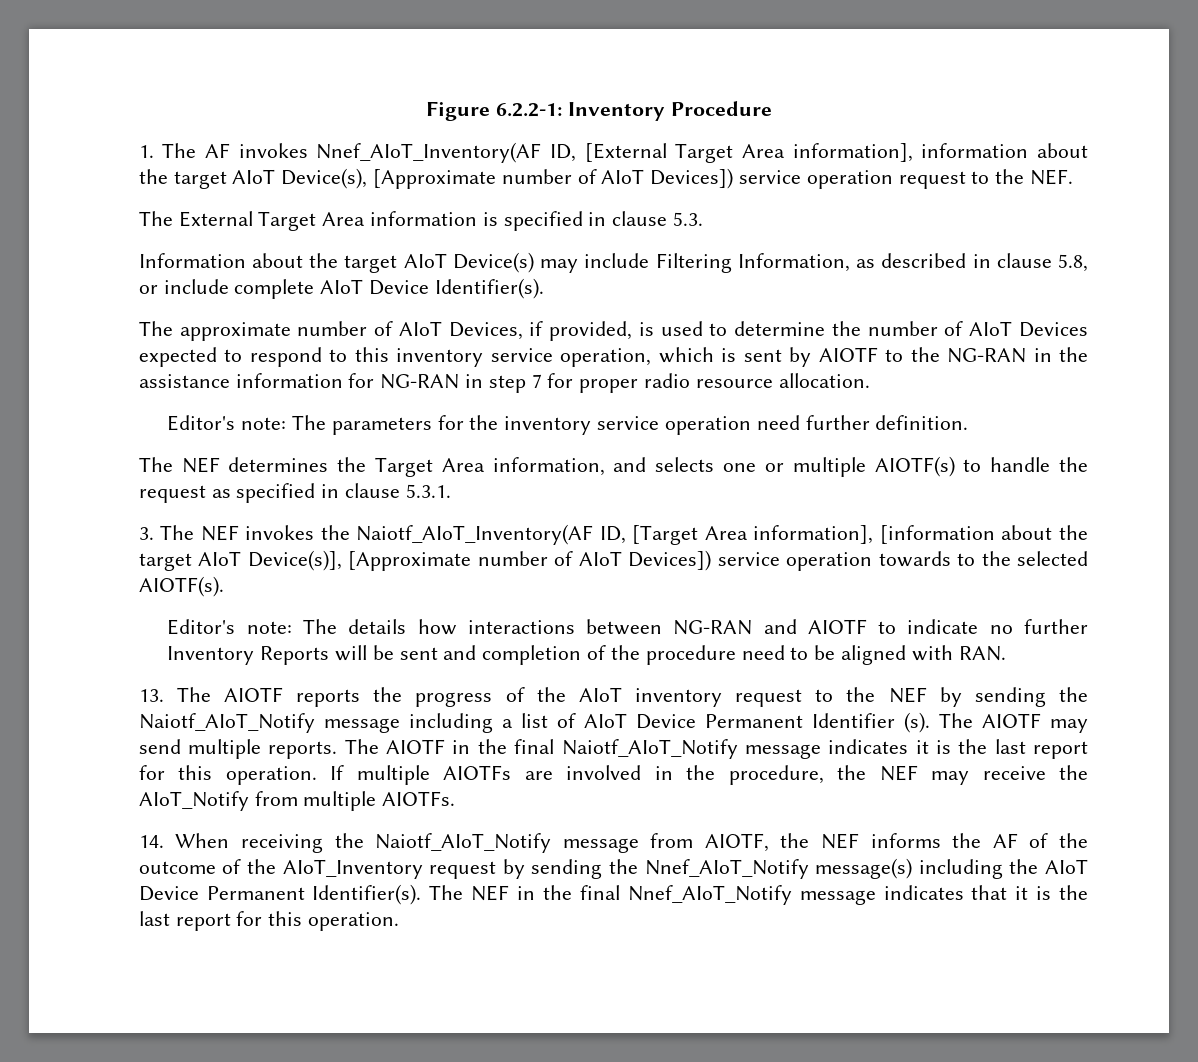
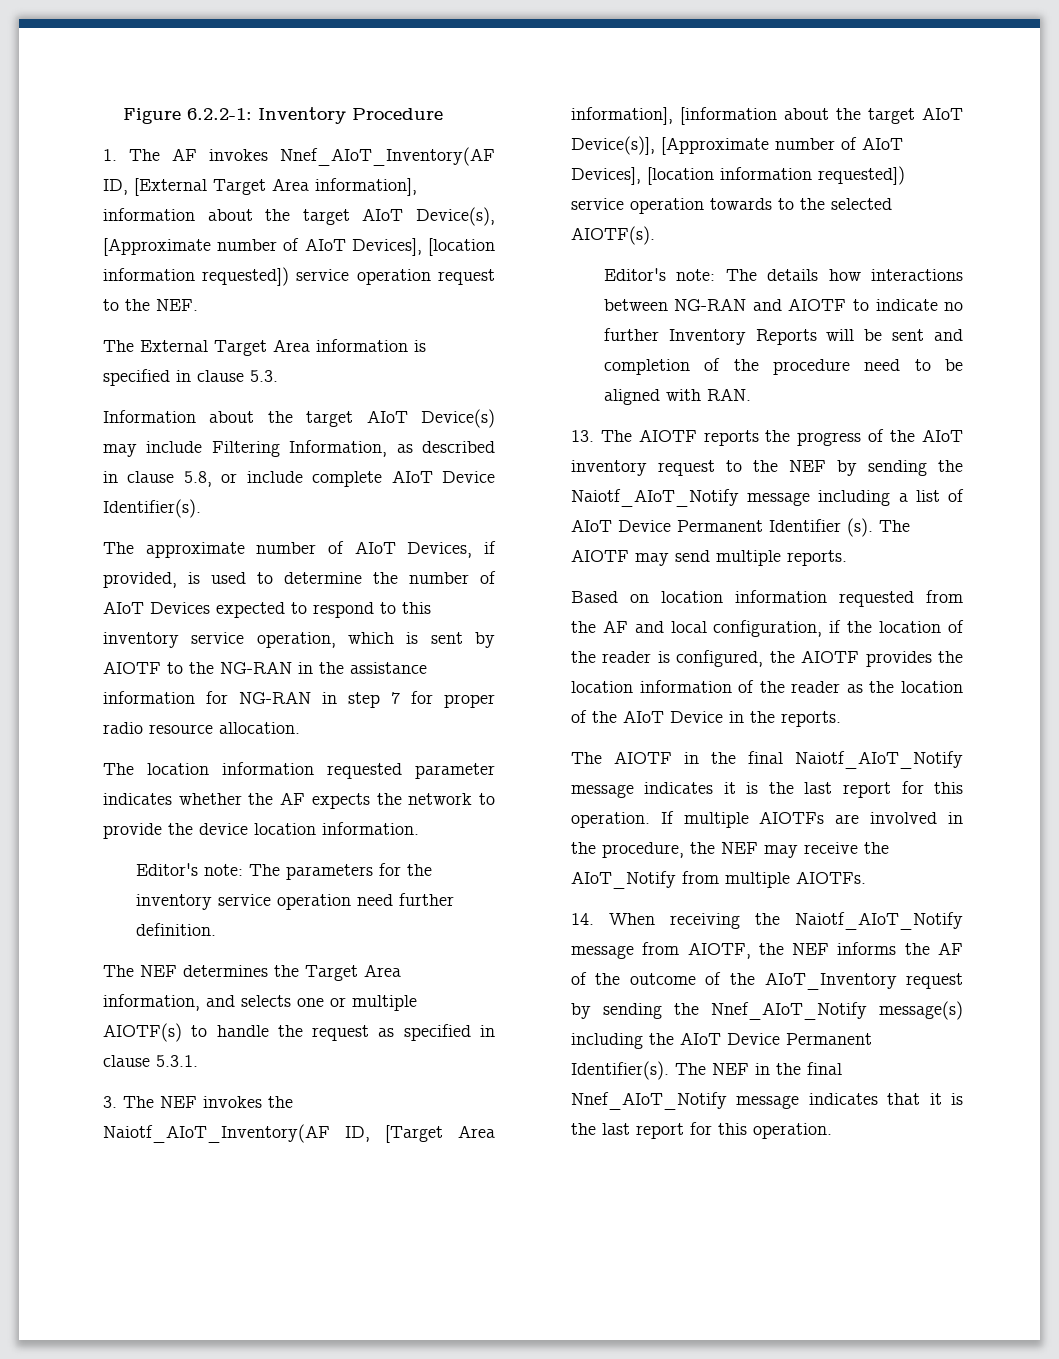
[650,168,734,189] Devices]) -> [351,238,495,256] [102,267,290,286] Devices], [location information requested])
(870, 380) none -> [102,762,496,779] [102,792,495,809] [102,822,419,839] // The location information requested parameter indicates whether the AF expects the network to provide the device location information.
[628,550,712,571] Devices]) -> [570,166,905,185] Devices], [location information requested])
(338, 750) none -> [570,590,963,607] [570,620,965,637] [570,650,963,667] [570,680,963,693] [570,710,841,727] // Based on location information requested from the AF and local configuration, if the location of the reader is configured, the AIOTF provides the location information of the reader as the location of the AIoT Device in the reports. //

